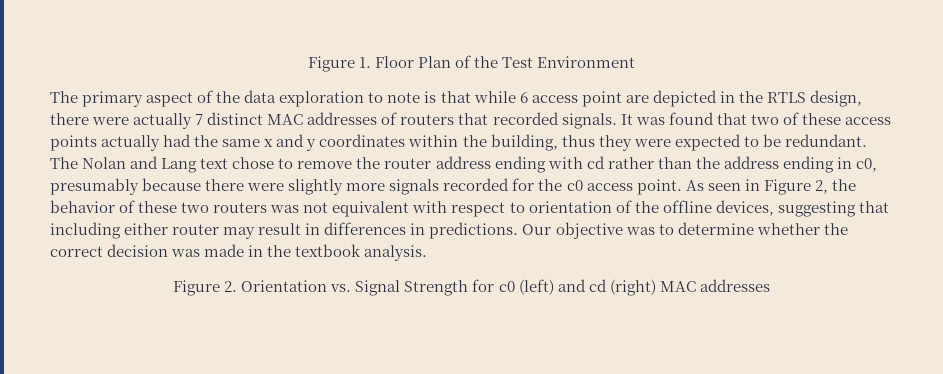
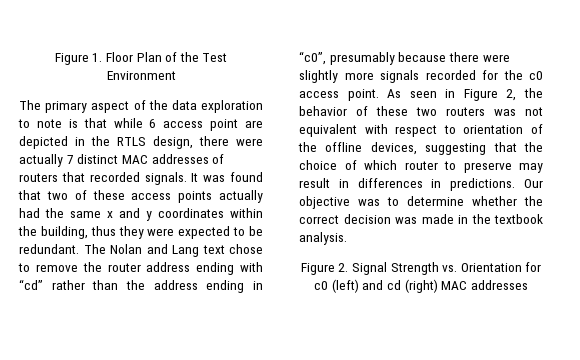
[586,156,605,169] cd -> [19,279,43,290] “cd”
[855,158,877,172] c0, -> [299,51,326,65] “c0”,
[50,222,220,239] including either router -> [524,142,543,152] [299,160,512,173] the choice of which router to preserve
[241,280,469,296] Orientation vs. Signal Strength -> [351,262,522,275] Signal Strength vs. Orientation

